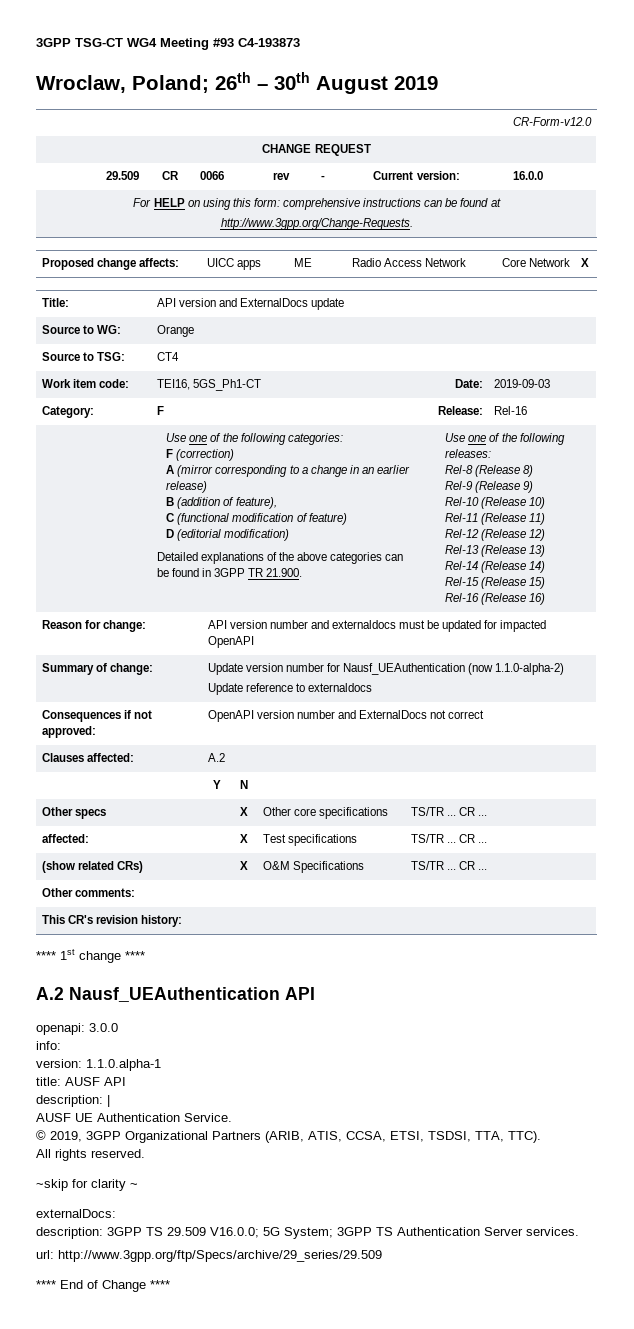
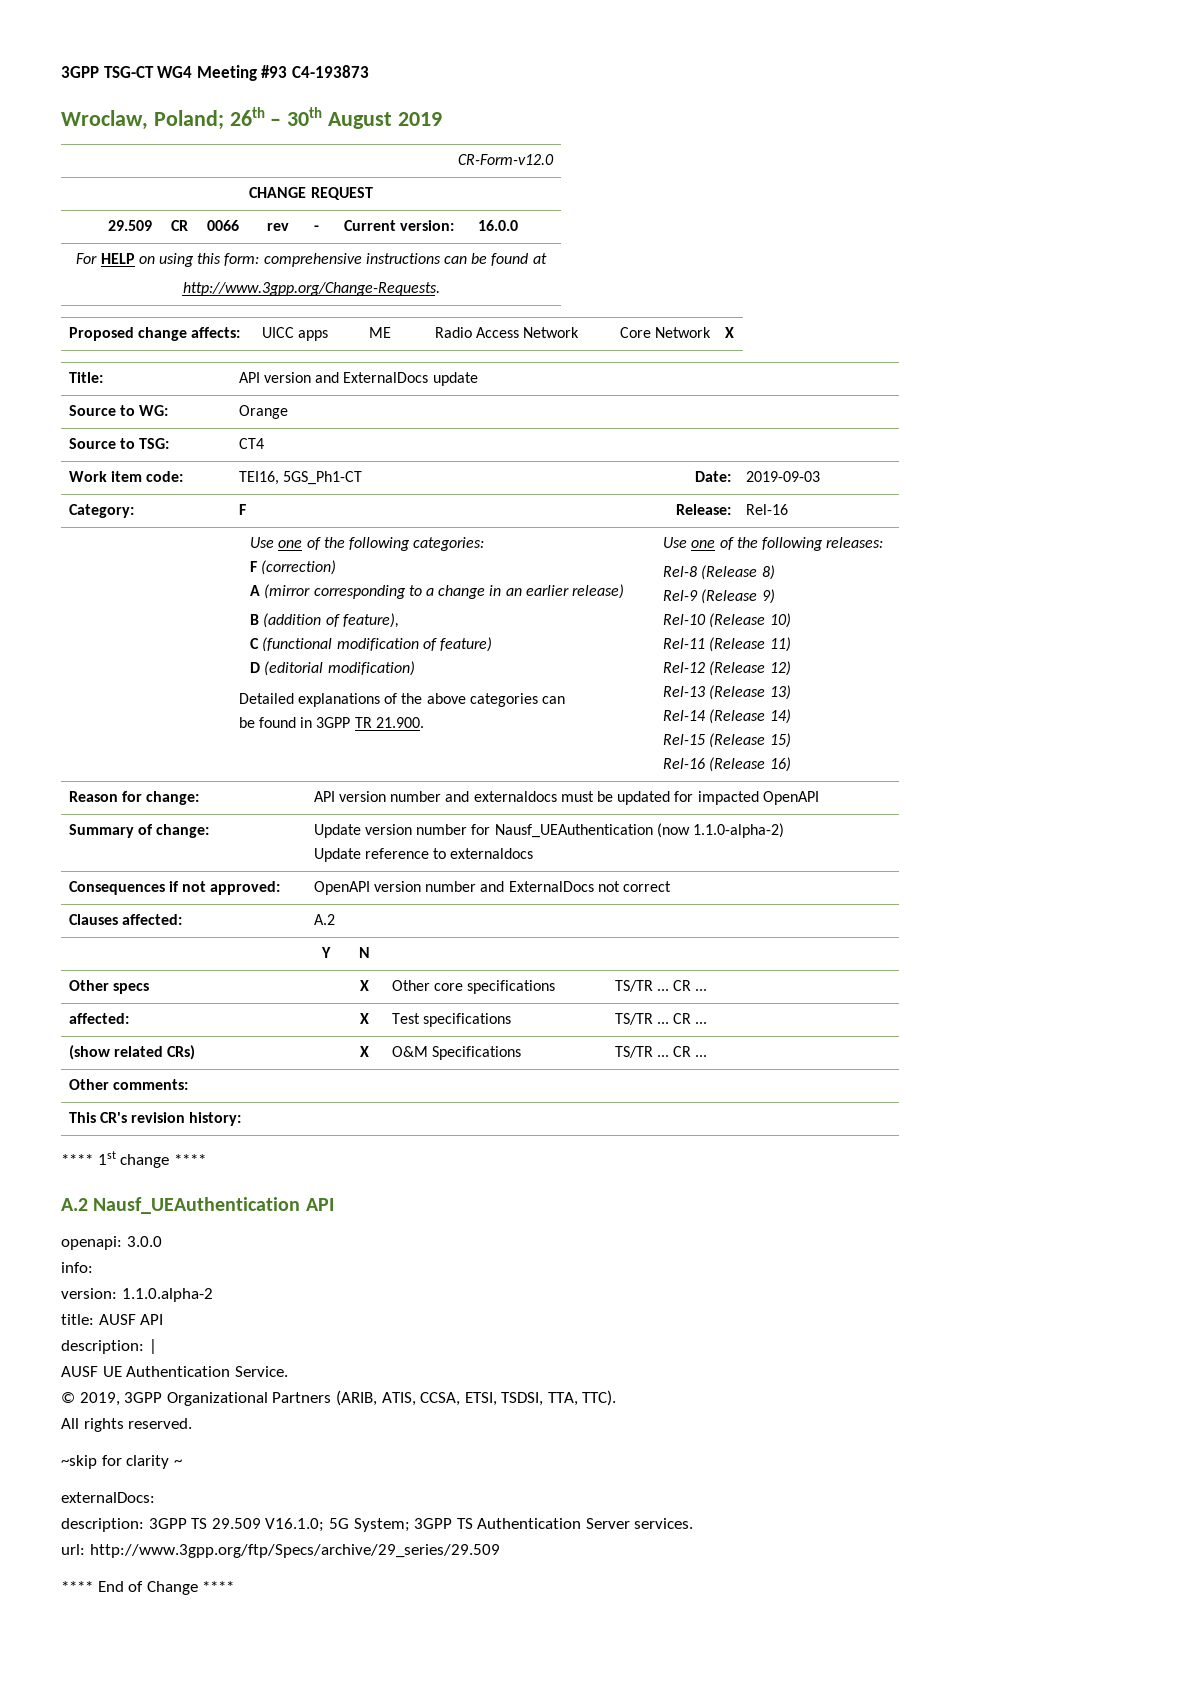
[86,1059,161,1071] 1.1.0.alpha-1 -> [121,1288,213,1302] 1.1.0.alpha-2
[210,1227,259,1238] V16.0.0; -> [265,1518,325,1532] V16.1.0;

